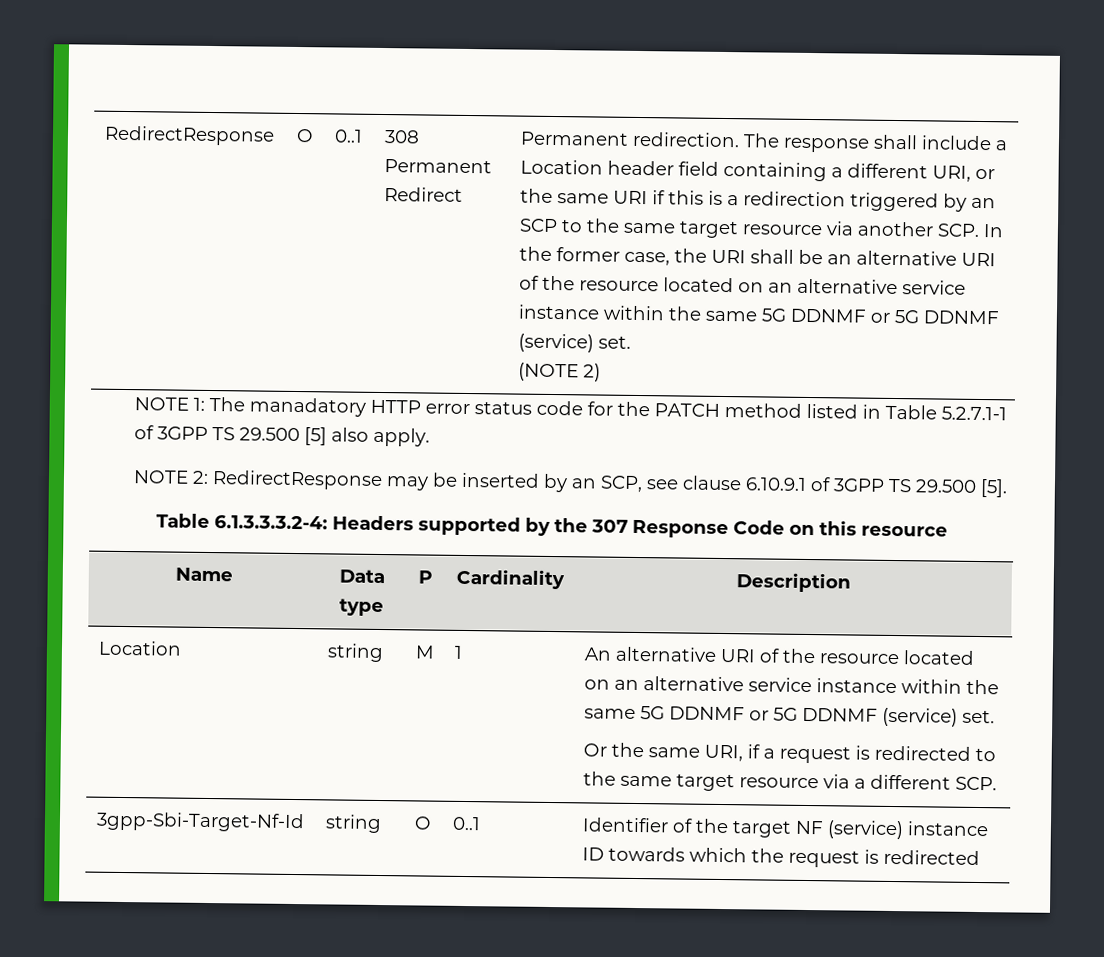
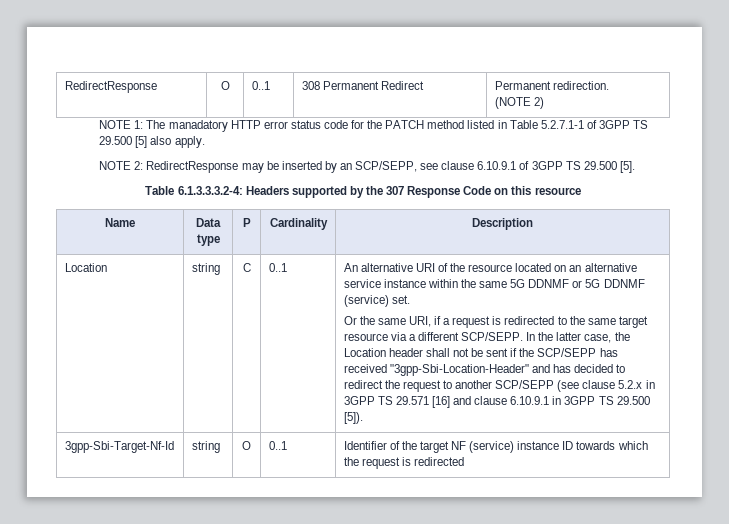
[742,133,1007,153] [519,159,995,182] [519,188,996,212] [518,218,1004,239] [518,246,996,267] [518,275,966,295] [517,304,999,325] [517,333,631,353] The response shall include a Location header field containing a different URI, or the same URI if this is a redirection triggered by an SCP to the same target resource via another SCP. In the former case, the URI shall be an alternative URI of the resource located on an alternative service instance within the same 5G DDNMF or 5G DDNMF (service) set. -> (609, 85) none
[600,475,644,493] SCP, -> [355,161,418,172] SCP/SEPP,
[414,645,435,659] [453,645,463,659] M | 1 -> [242,263,251,272] [268,263,287,272] C | 0..1
[954,776,997,791] SCP. -> [461,332,630,343] [343,348,618,357] [343,364,626,376] [343,380,655,392] [343,396,650,408] [343,412,363,424] SCP/SEPP. In the latter case, the Location header shall not be sent if the SCP/SEPP has received "3gpp-Sbi-Location-Header" and has decided to redirect the request to another SCP/SEPP (see clause 5.2.x in 3GPP TS 29.571 [16] and clause 6.10.9.1 in 3GPP TS 29.500 [5]).

